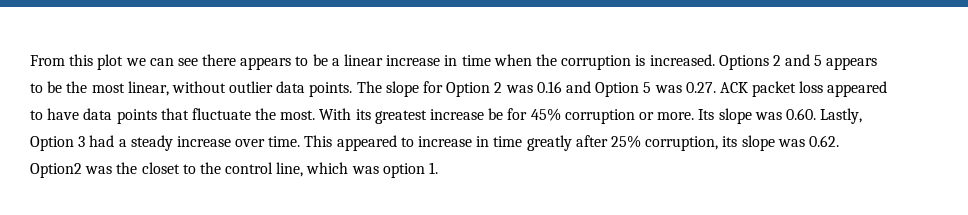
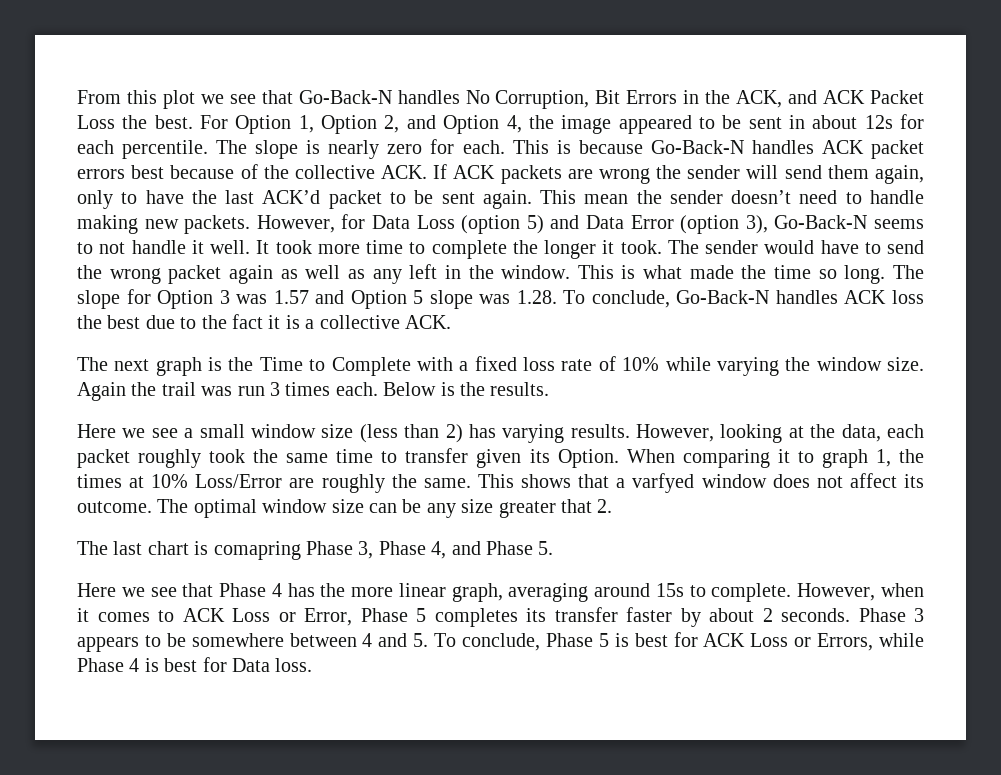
[149,54,878,70] [30,81,888,97] [30,108,863,124] [30,135,839,151] [30,162,439,178] can see there appears to be a linear increase in time when the corruption is increased. Options 2 and 5 appears to be the most linear, without outlier data points. The slope for Option 2 was 0.16 and Option 5 was 0.27. ACK packet loss appeared to have data points that fluctuate the most. With its greatest increase be for 45% corruption or more. Its slope was 0.60. Lastly, Option 3 had a steady increase over time. This appeared to increase in time greatly after 25% corruption, its slope was 0.62. Option2 was the closet to the control line, which was option 1. -> [229,90,925,109] [77,114,925,134] [77,139,925,159] [77,164,924,184] [77,190,925,209] [77,214,925,234] [77,240,924,259] [77,264,924,284] [77,289,925,309] [77,314,451,329] [77,356,924,376] [77,382,550,401] [77,424,925,443] [77,448,924,468] [77,473,925,493] [77,499,613,518] [77,541,554,560] [77,583,924,602] [77,607,924,627] [77,632,925,652] [77,657,313,672] see that Go-Back-N handles No Corruption, Bit Errors in the ACK, and ACK Packet Loss the best. For Option 1, Option 2, and Option 4, the image appeared to be sent in about 12s for each percentile. The slope is nearly zero for each. This is because Go-Back-N handles ACK packet errors best because of the collective ACK. If ACK packets are wrong the sender will send them again, only to have the last ACK’d packet to be sent again. This mean the sender doesn’t need to handle making new packets. However, for Data Loss (option 5) and Data Error (option 3), Go-Back-N seems to not handle it well. It took more time to complete the longer it took. The sender would have to send the wrong packet again as well as any left in the window. This is what made the time so long. The slope for Option 3 was 1.57 and Option 5 slope was 1.28. To conclude, Go-Back-N handles ACK loss the best due to the fact it is a collective ACK. // The next graph is the Time to Complete with a fixed loss rate of 10% while varying the window size. Again the trail was run 3 times each. Below is the results. // Here we see a small window size (less than 2) has varying results. However, looking at the data, each packet roughly took the same time to transfer given its Option. When comparing it to graph 1, the times at 10% Loss/Error are roughly the same. This shows that a varfyed window does not affect its outcome. The optimal window size can be any size greater that 2. // The last chart is comapring Phase 3, Phase 4, and Phase 5. // Here we see that Phase 4 has the more linear graph, averaging around 15s to complete. However, when it comes to ACK Loss or Error, Phase 5 completes its transfer faster by about 2 seconds. Phase 3 appears to be somewhere between 4 and 5. To conclude, Phase 5 is best for ACK Loss or Errors, while Phase 4 is best for Data loss.

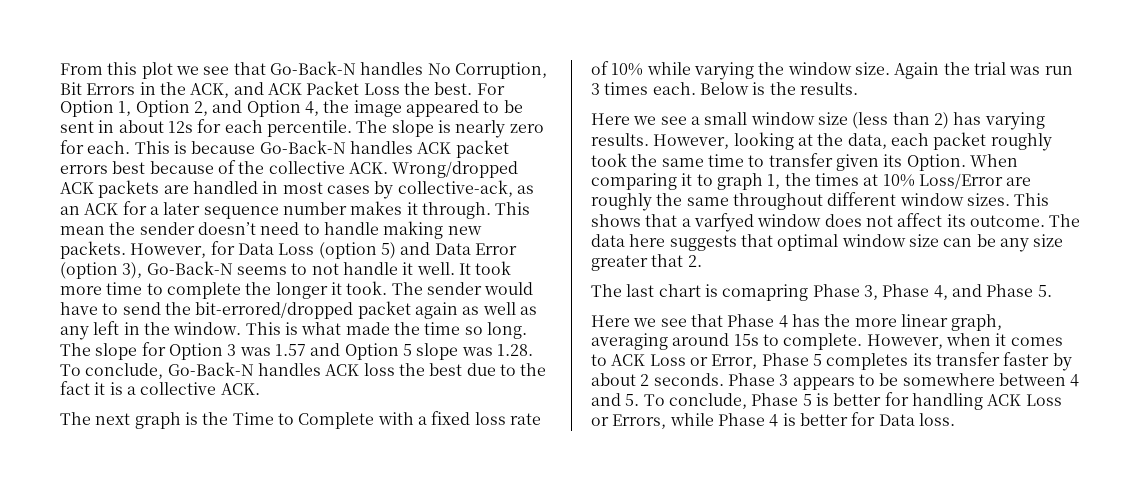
[433,164,448,179] If -> [392,161,519,178] Wrong/dropped
[598,165,924,184] [77,190,532,209] wrong the sender will send them again, only to have the last ACK’d packet to be sent again. -> [192,180,534,199] [60,201,491,219] handled in most cases by collective-ack, as an ACK for a later sequence number makes it through.
[109,268,161,284] wrong -> [195,302,354,319] bit-errored/dropped
[161,382,196,396] trail -> [973,62,1006,75] trial
[423,478,471,488] same. -> [686,192,1010,210] same throughout different window sizes.
(189, 506) none -> [591,234,773,251] data here suggests that
[634,632,698,647] best for -> [833,392,983,410] better for handling
[164,658,198,672] best -> [799,413,848,426] better

